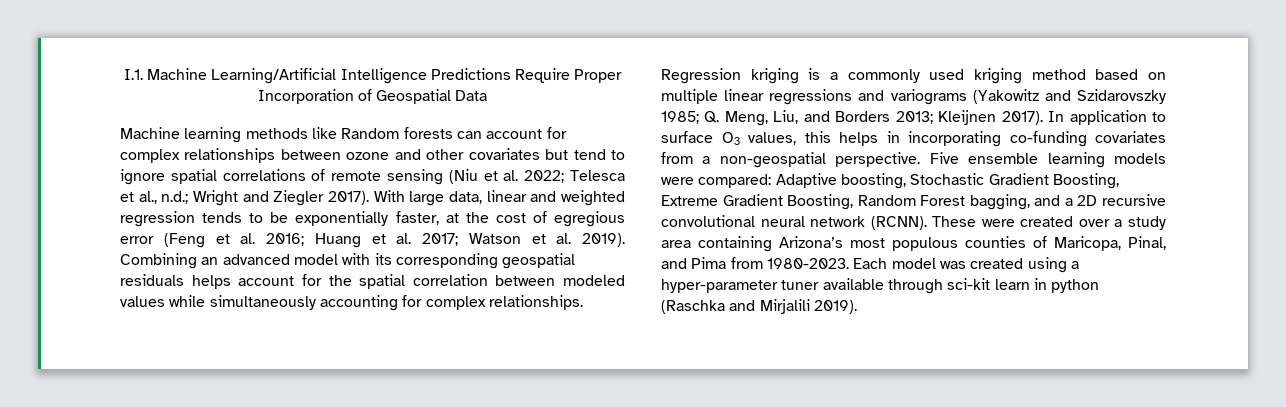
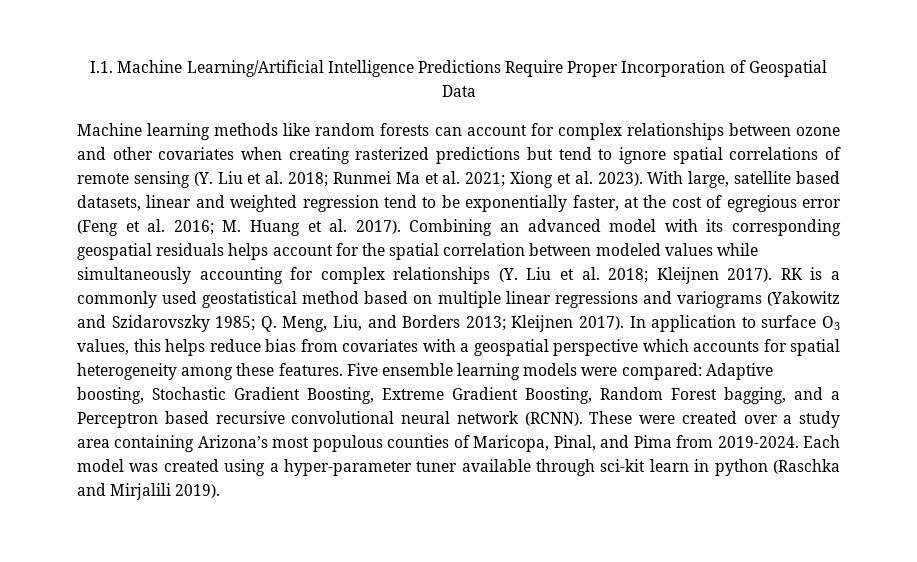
[341,128,400,139] Random -> [315,123,376,136] random
(540, 154) none -> [241,147,521,164] when creating rasterized predictions
[448,169,626,184] [120,190,482,206] (Niu et al. 2022; Telesca et al., n.d.; Wright and Ziegler 2017). With large data, -> [193,171,841,188] [77,195,141,211] (Y. Liu et al. 2018; Runmei Ma et al. 2021; Xiong et al. 2023). With large, satellite based datasets,
[202,212,243,223] tends -> [384,195,417,208] tend
(304, 239) none -> [222,220,242,232] M.
[422,233,625,247] 2017; Watson et al. 2019). -> [355,220,401,234] 2017).
[488,295,583,310] [661,68,799,84] relationships. Regression kriging -> [393,267,803,284] relationships (Y. Liu et al. 2018; Kleijnen 2017). RK
[974,68,1022,84] kriging -> [202,291,298,308] geostatistical
[886,131,1166,147] [661,152,921,168] in incorporating co-funding covariates from a non-geospatial perspective. -> [209,339,840,356] [77,363,343,380] reduce bias from covariates with a geospatial perspective which accounts for spatial heterogeneity among these features.
[1077,195,1098,206] 2D -> [77,411,209,428] Perceptron based
[766,258,849,269] 1980-2023. -> [717,436,799,448] 2019-2024.

